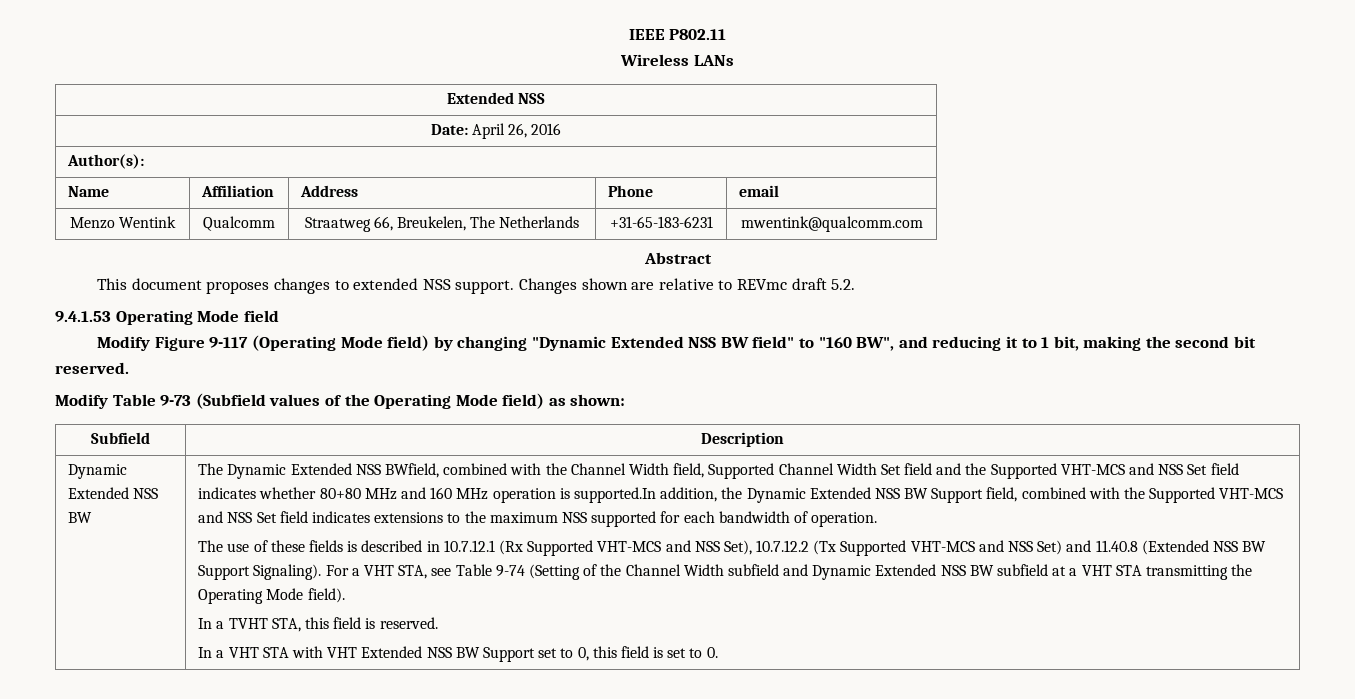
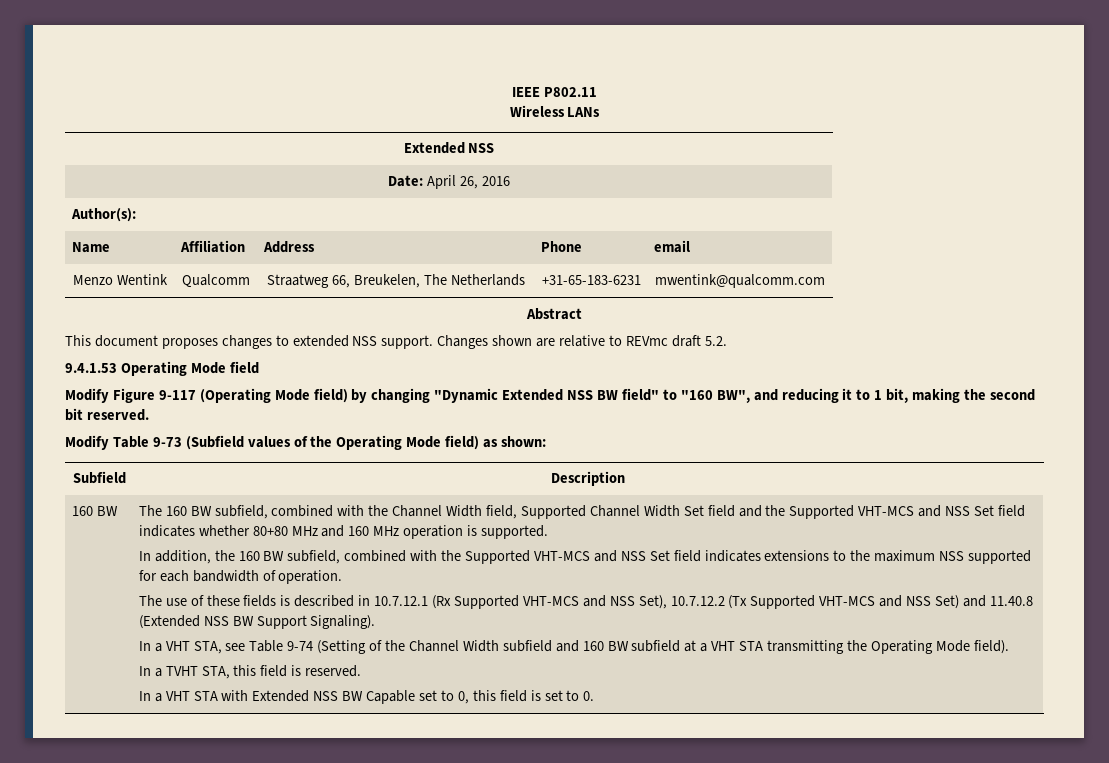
[68,464,128,479] [68,487,159,499] Dynamic Extended NSS -> [71,506,93,516] 160
[227,463,440,479] Dynamic Extended NSS BWfield, -> [165,505,268,519] 160 BW subfield,
[573,487,1018,503] supported.In addition, the Dynamic Extended NSS BW Support field, -> [481,525,549,539] [138,550,341,564] supported. // In addition, the 160 BW subfield,
[325,565,349,576] For -> [138,641,151,651] // In
[812,564,966,580] Dynamic Extended NSS -> [582,641,604,651] 160
[327,646,535,662] VHT Extended NSS BW Support -> [252,690,416,704] Extended NSS BW Capable

